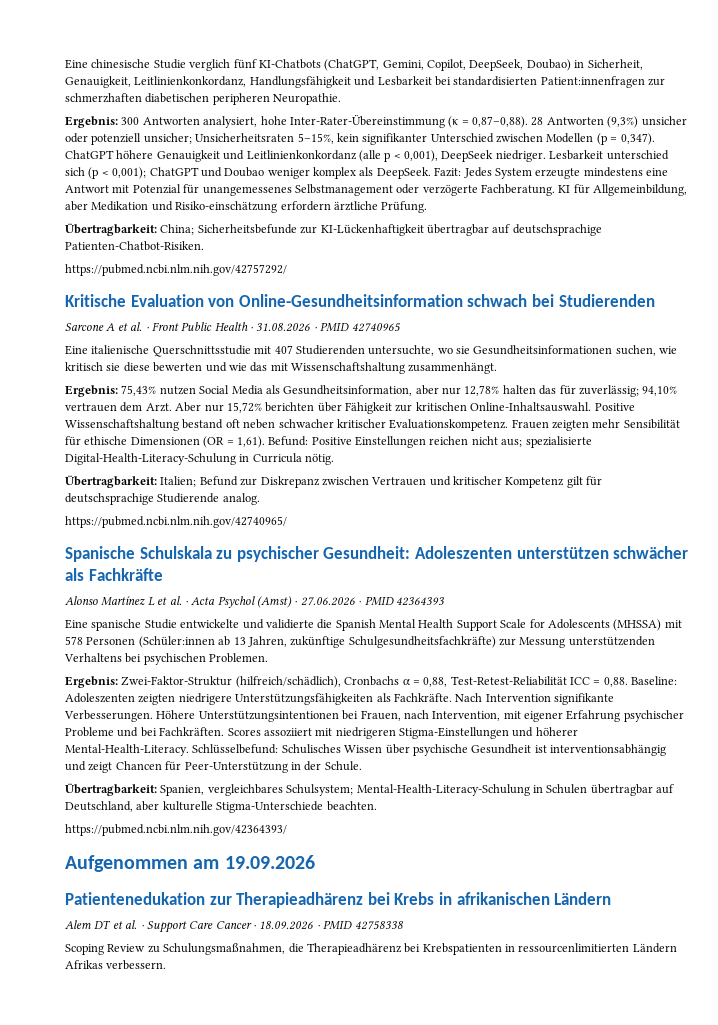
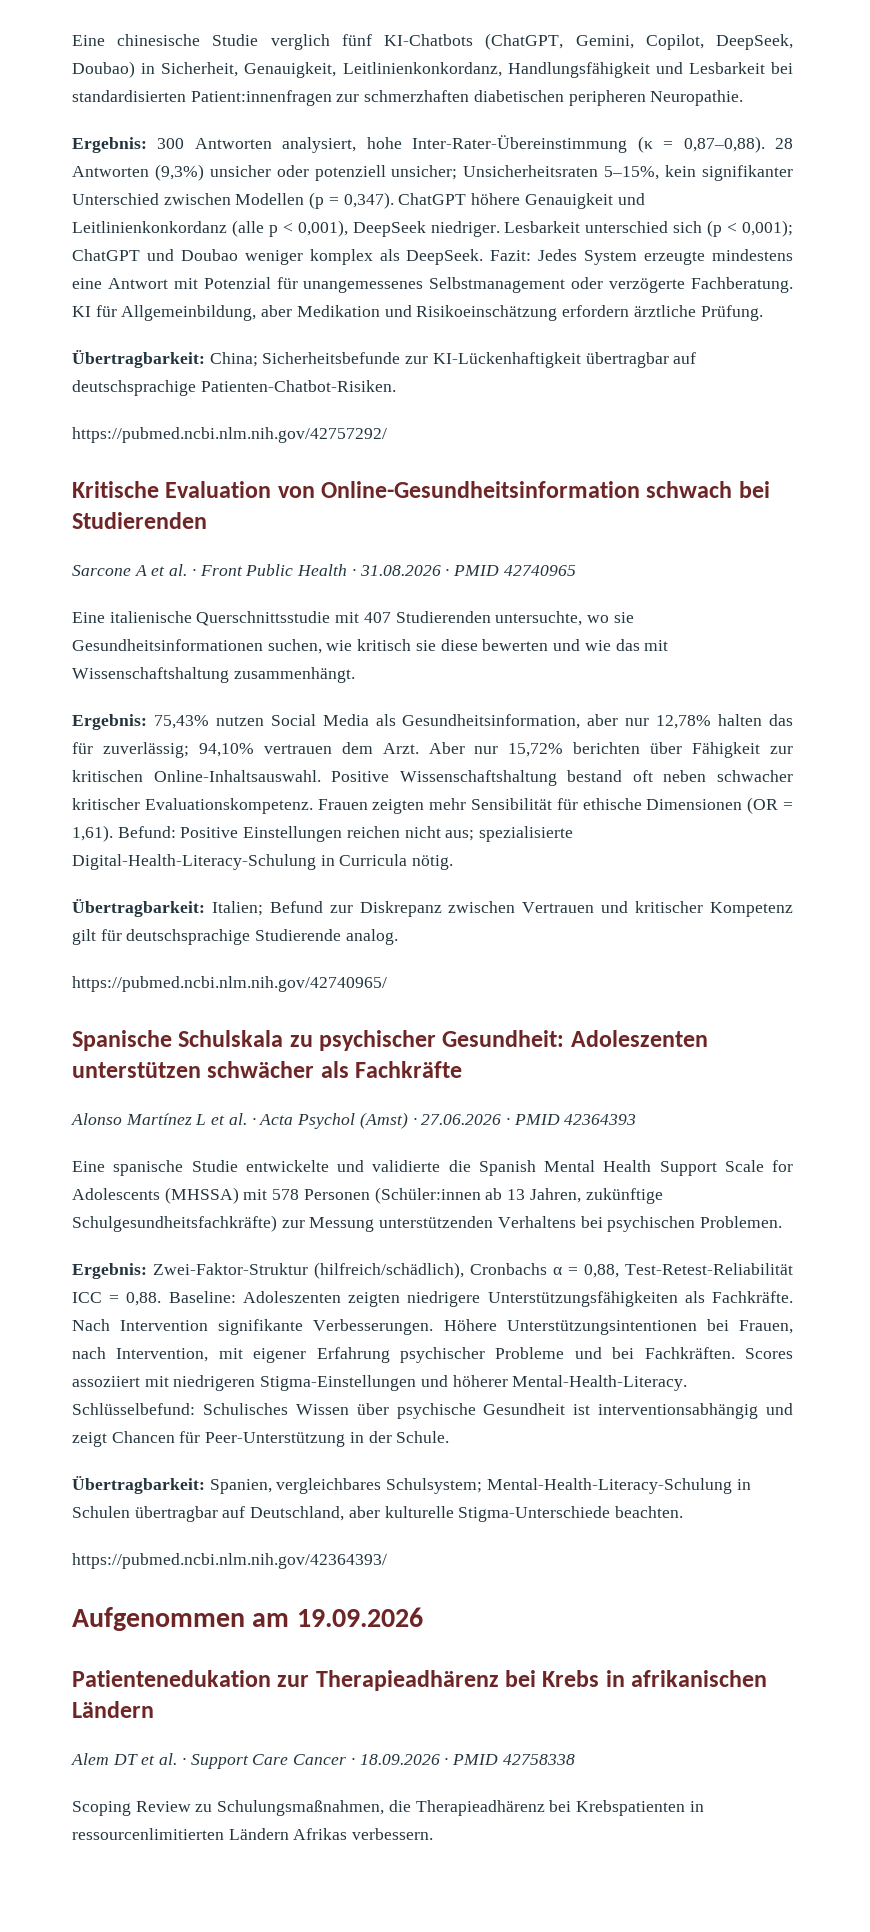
[175,201,278,213] Risiko-einschätzung -> [416,305,558,321] Risikoeinschätzung

